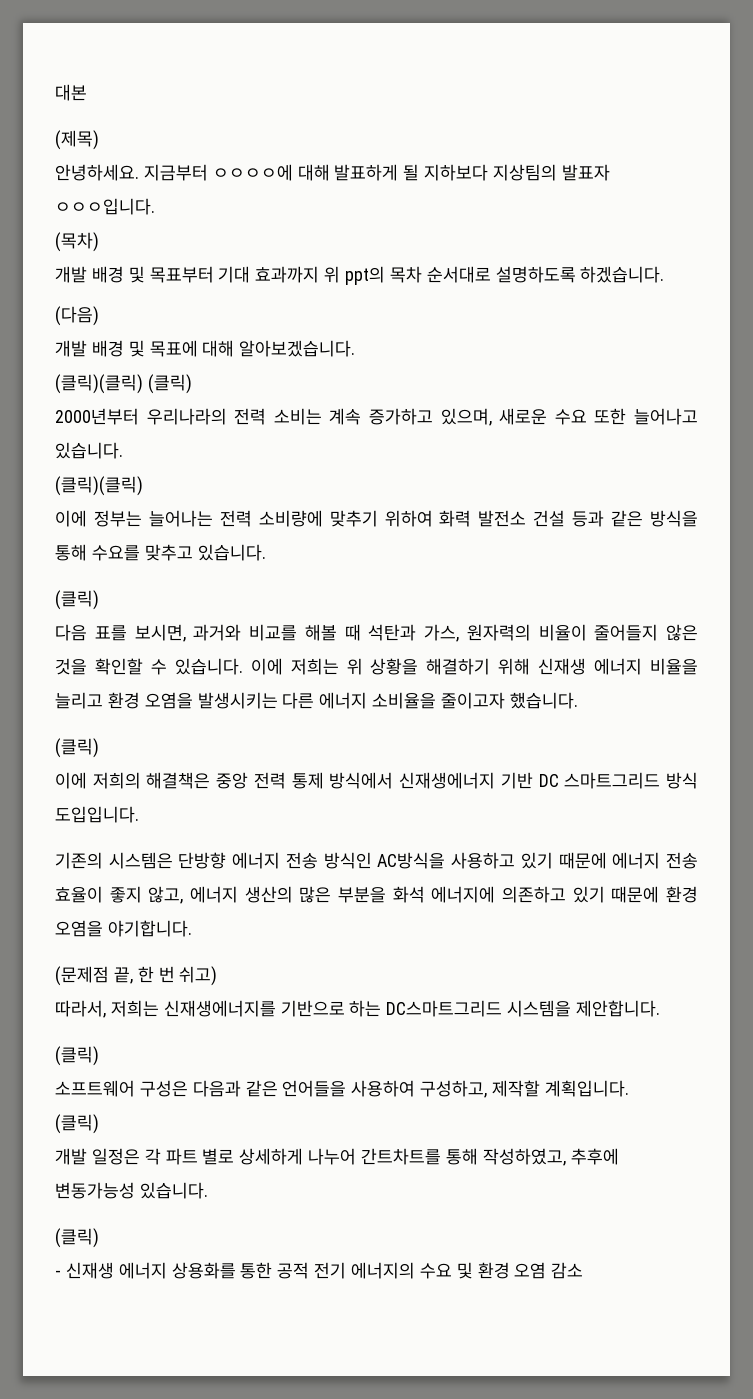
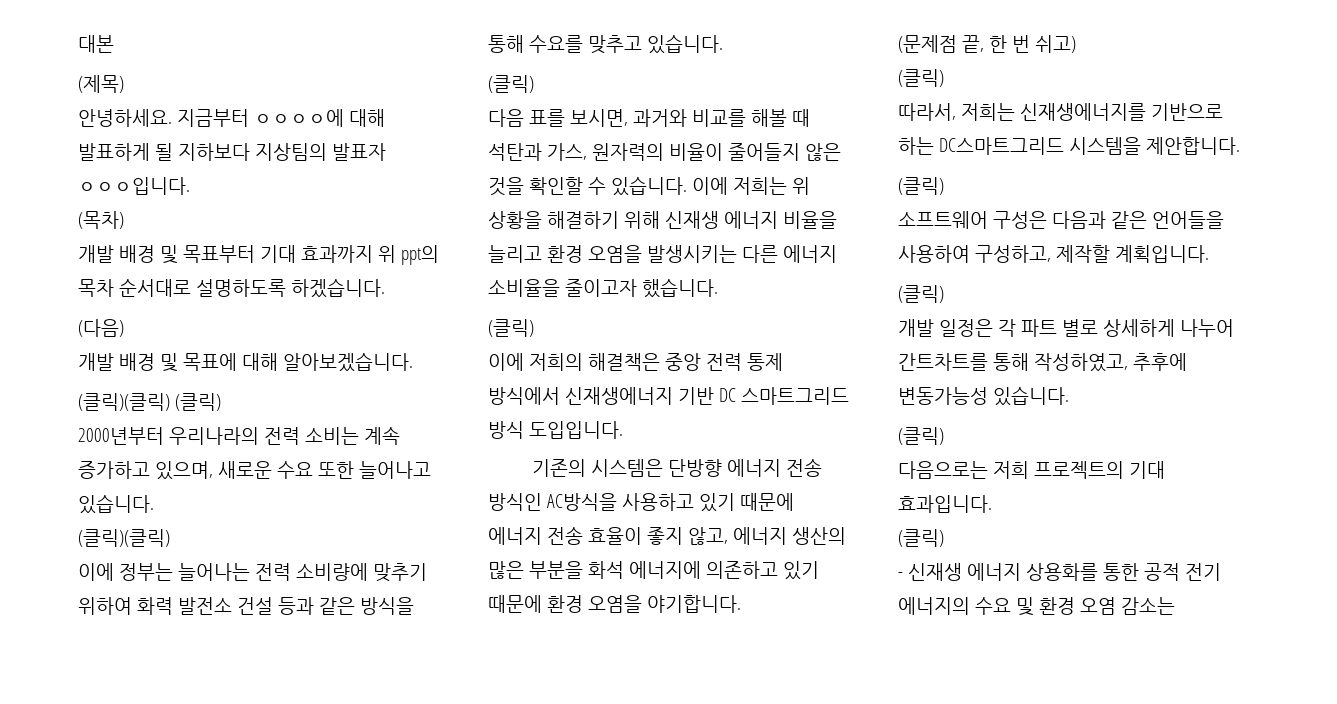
(218, 976) none -> [898,69,944,87] // (클릭)
(99, 1238) none -> [898,461,1165,479] [898,495,992,513] [898,529,944,547] // 다음으로는 저희 프로젝트의 기대 효과입니다. // (클릭)
[551,1262,584,1279] 감소 -> [1120,597,1175,615] 감소는

